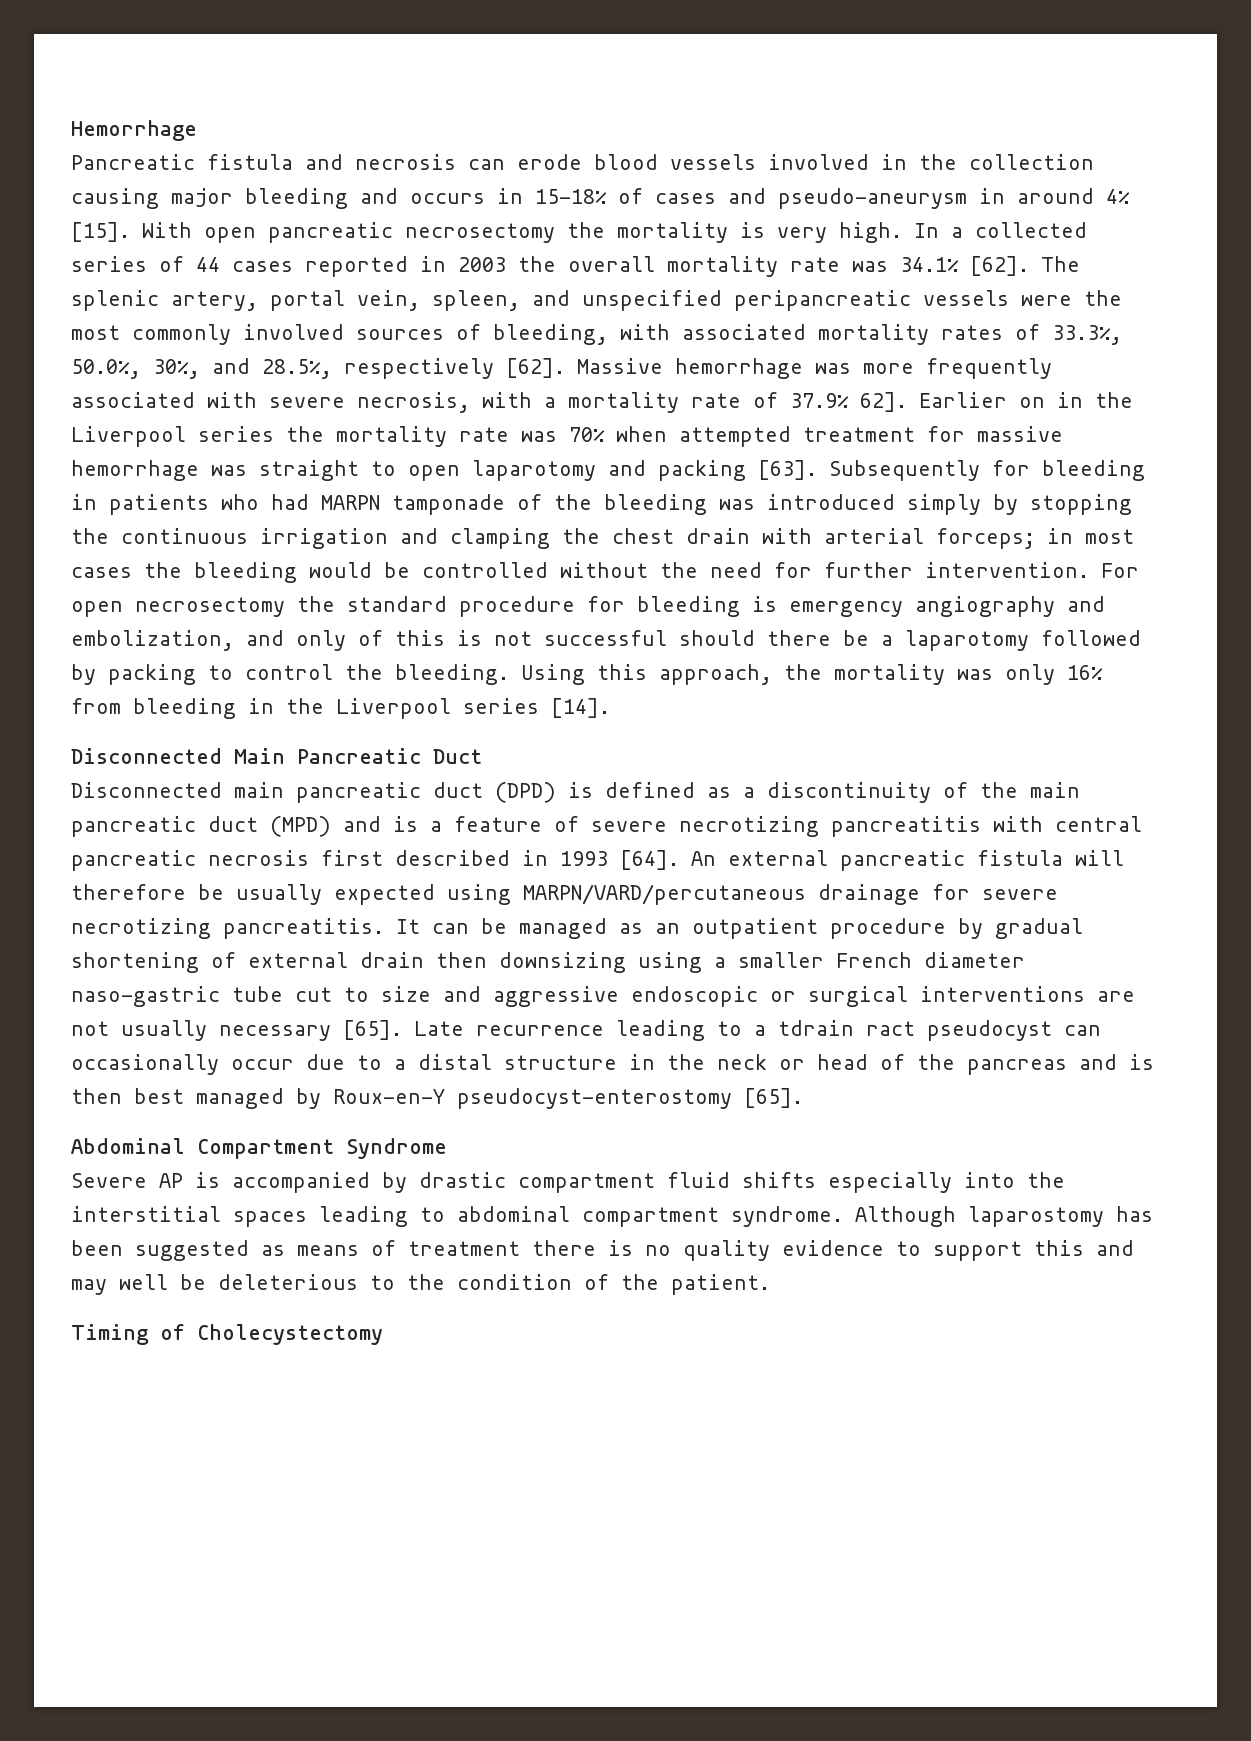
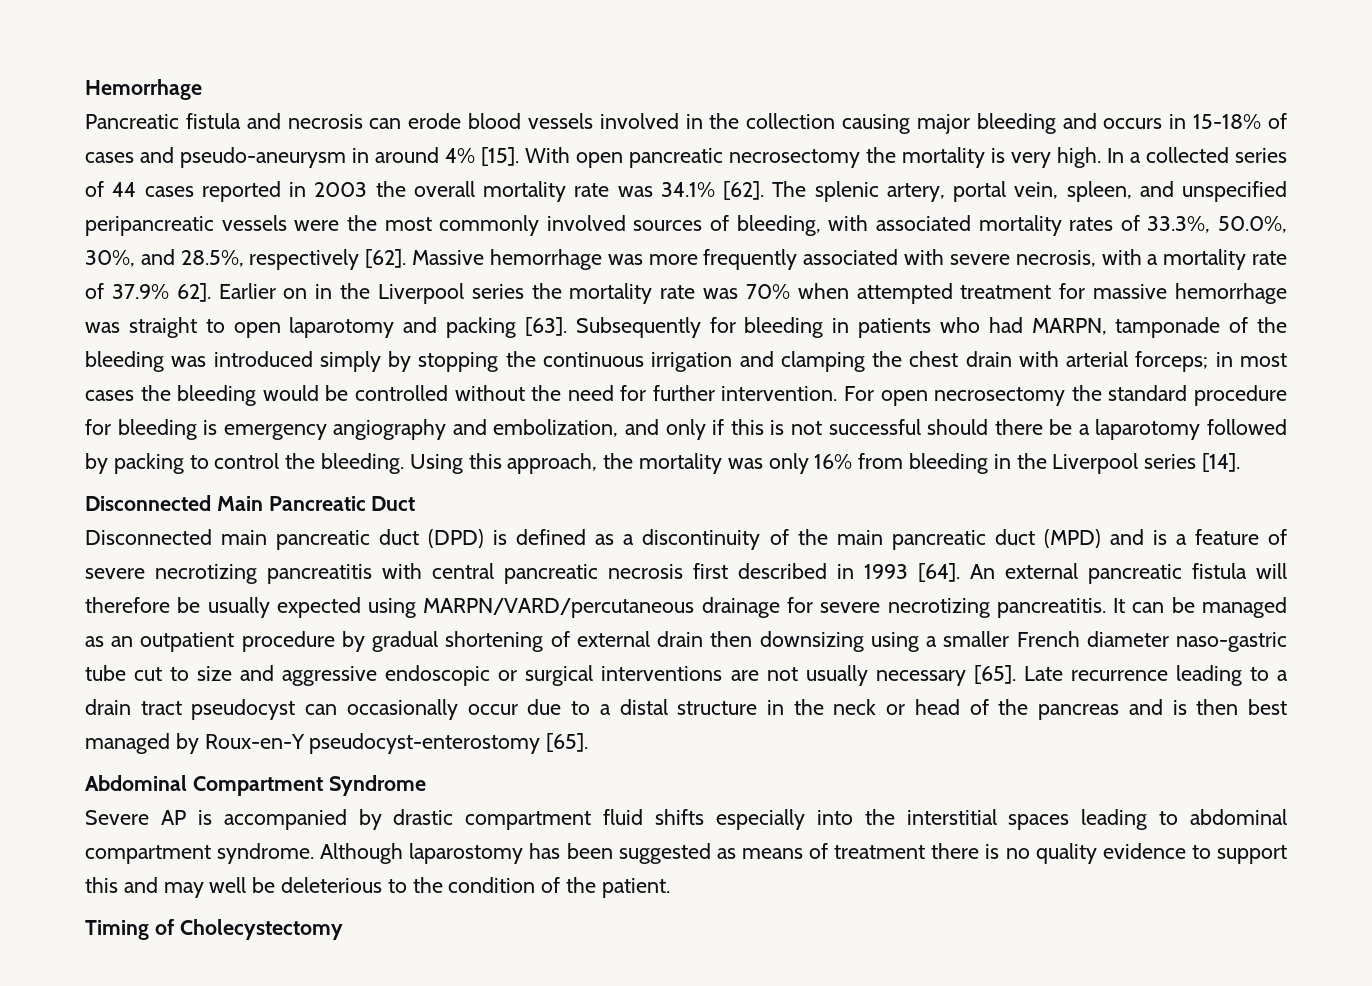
[321,495,380,510] MARPN -> [1031,318,1107,335] MARPN,
[358,630,383,646] of -> [712,419,725,435] if
[778,1020,915,1036] tdrain ract -> [85,699,182,715] drain tract

